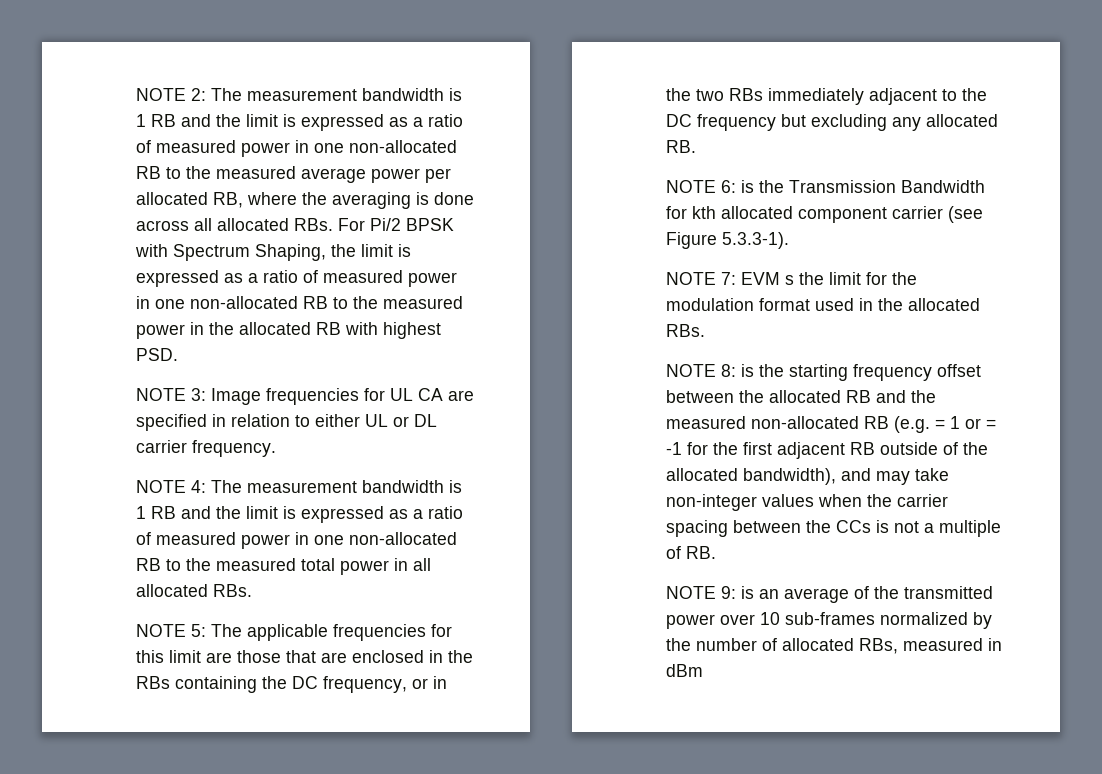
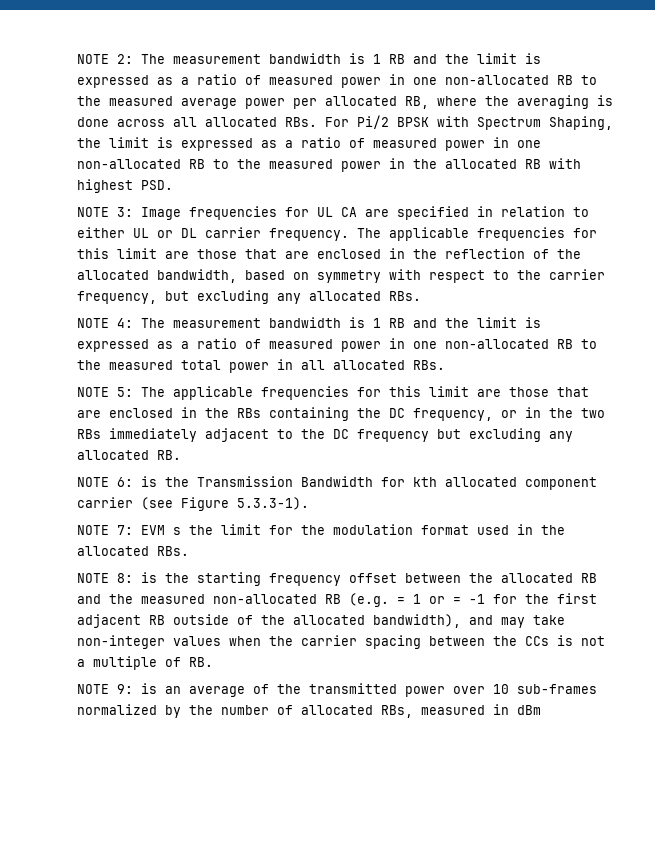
(276, 448) none -> [356,227,597,241] [76,248,581,259] [76,269,605,283] [76,290,421,304] The applicable frequencies for this limit are those that are enclosed in the reflection of the allocated bandwidth, based on symmetry with respect to the carrier frequency, but excluding any allocated RBs.

